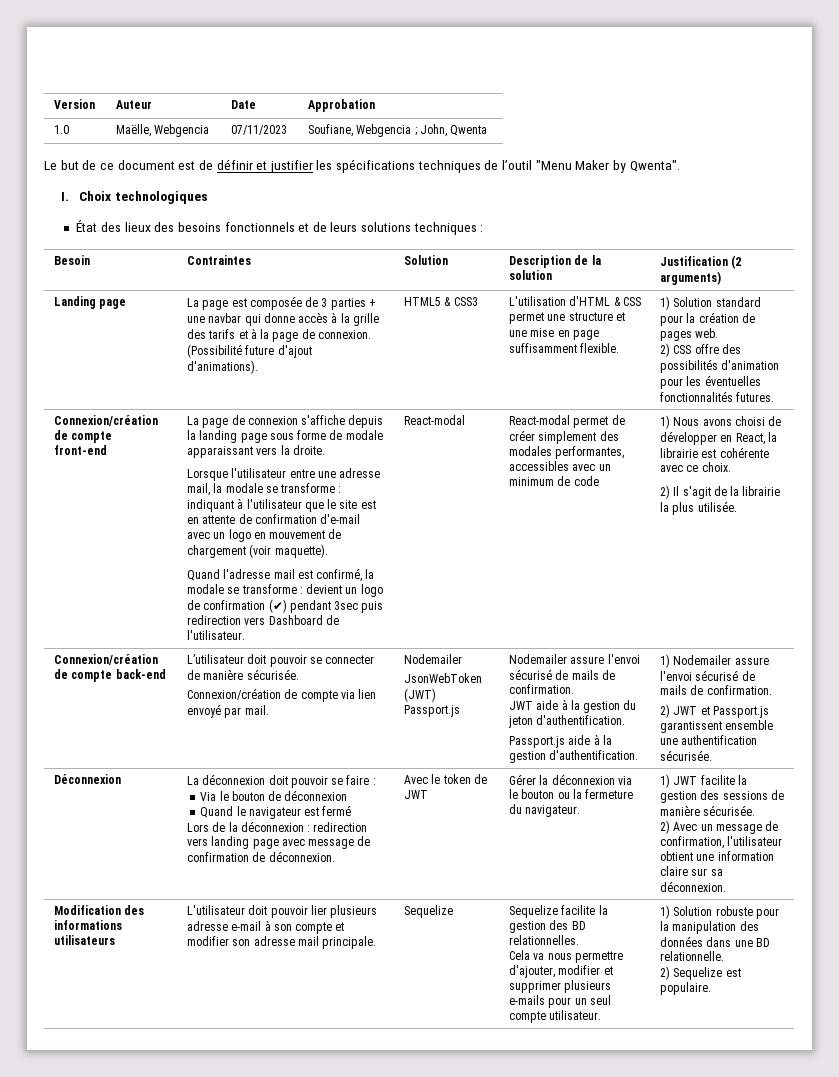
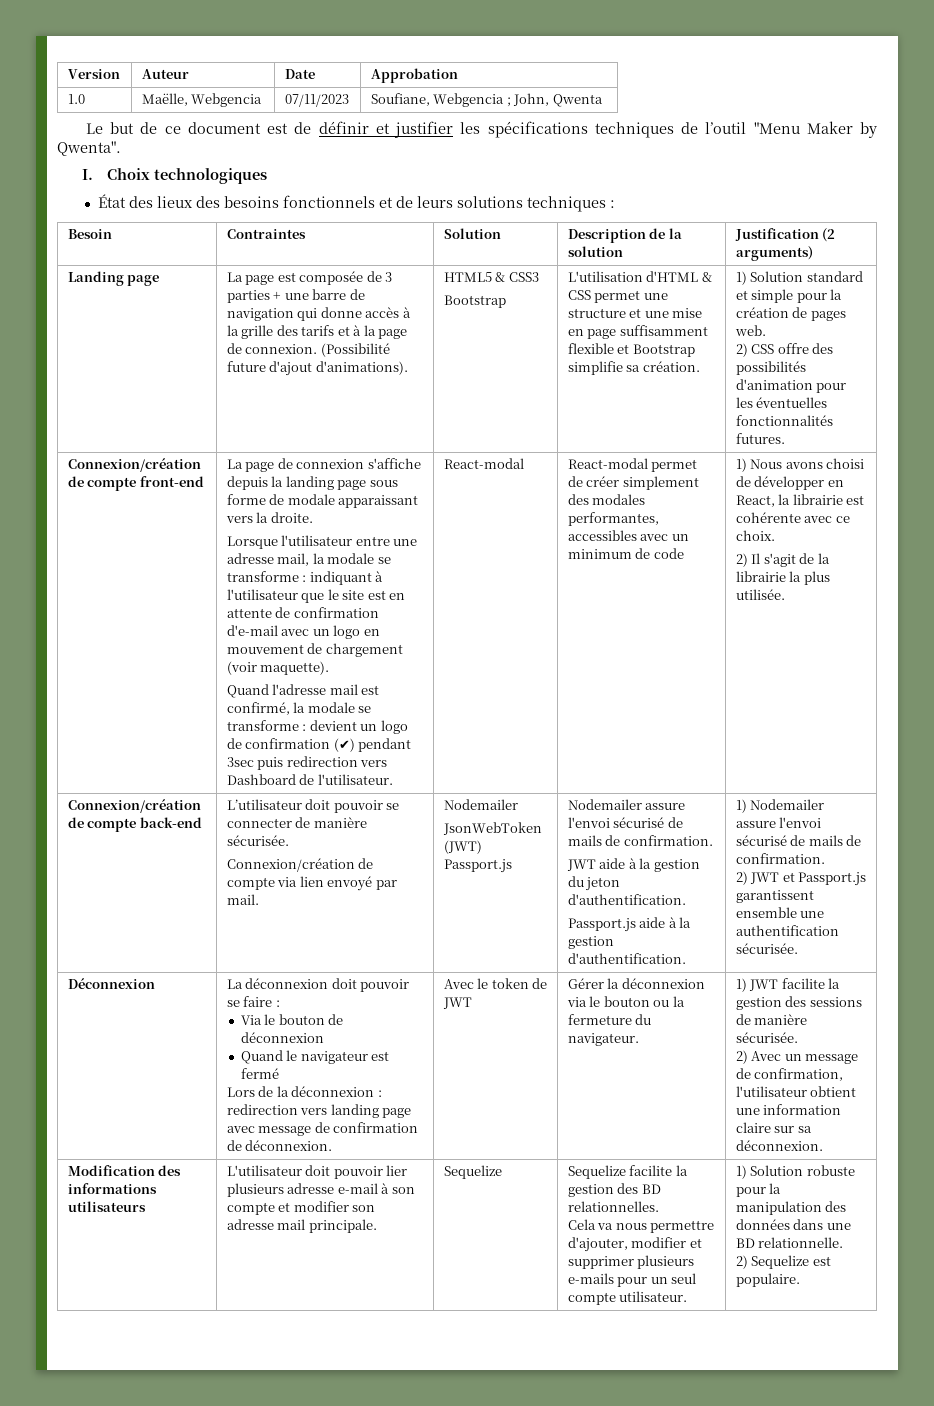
[208,313,242,323] navbar -> [312,289,365,300] [226,308,294,321] barre de navigation
(478, 301) none -> [443,295,506,308] // Bootstrap
[580,343,620,353] flexible. -> [567,343,695,357] [567,361,700,375] flexible et Bootstrap simplifie sa création.
(761, 302) none -> [735,289,794,303] et simple

